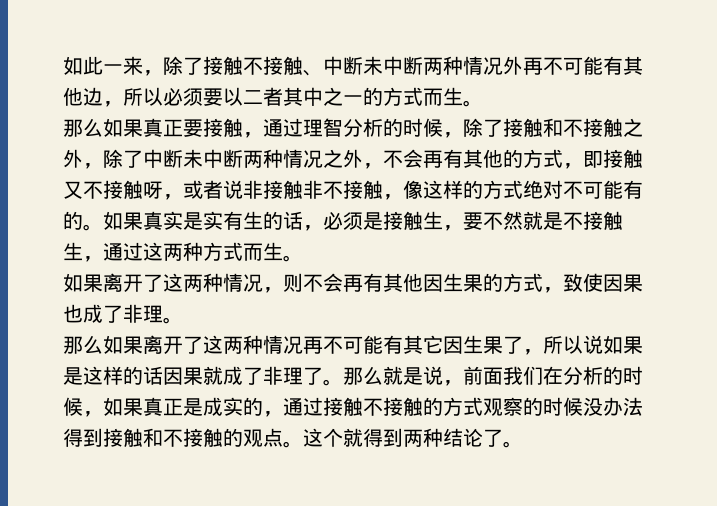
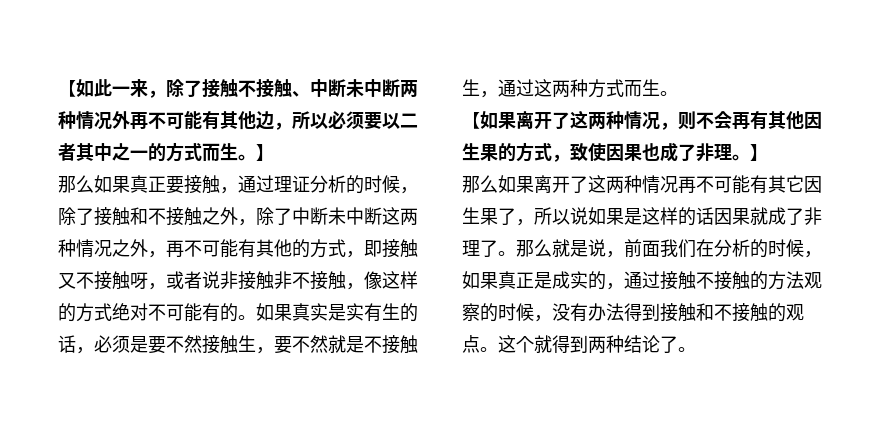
(63, 65) none -> [58,80,76,97] 【
(483, 103) none -> [256,144,274,161] 】
[323,118,343,137] 智 -> [292,175,310,193] 证
(243, 158) none -> [382,207,400,225] 这
[383,149,443,168] 不会再 -> [166,239,238,258] 再不可能
(383, 221) none -> [148,335,202,354] 要不然
(303, 258) none -> [462,112,480,129] 【
(183, 320) none -> [750,144,768,161] 】
[463,397,483,416] 式 -> [786,271,804,289] 法
[583,397,603,416] 没 -> [534,303,588,322] ，没有

